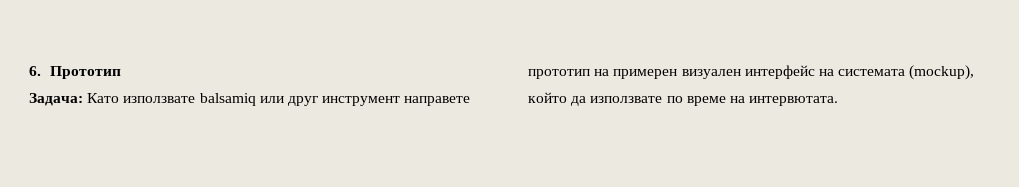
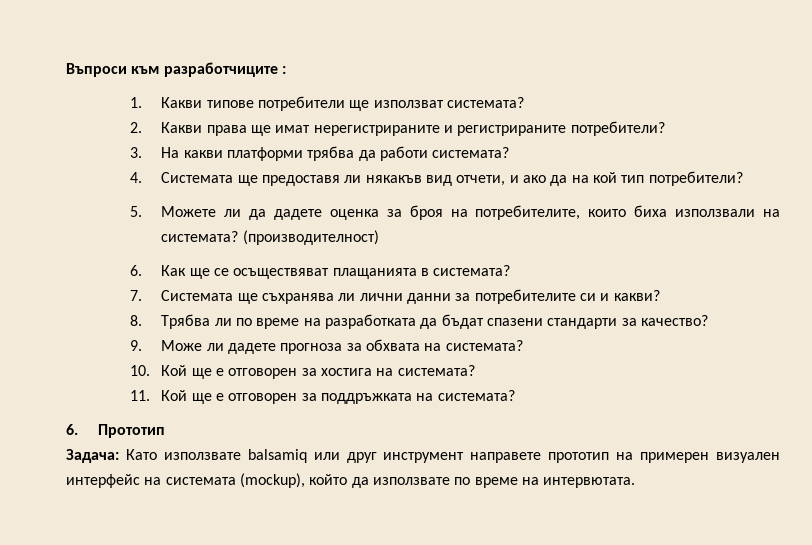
(29, 71) none -> [66,62,286,77] [129,96,525,111] [129,121,665,136] [129,146,510,161] [129,171,743,186] [129,205,780,220] [161,230,379,245] [129,265,511,279] [129,289,660,304] [129,314,708,329] [129,339,523,354] [129,365,475,379] [129,390,515,404] Въпроси към разработчиците : // 1. Какви типове потребители ще използват системата? // 2. Какви права ще имат нерегистрираните и регистрираните потребители? // 3. На какви платформи трябва да работи системата? // 4. Системата ще предоставя ли някакъв вид отчети, и ако да на кой тип потребители? // 5. Можете ли да дадете оценка за броя на потребителите, които биха използвали на системата? (производителност) // 6. Как ще се осъществяват плащанията в системата? // 7. Системата ще съхранява ли лични данни за потребителите си и какви? // 8. Трябва ли по време на разработката да бъдат спазени стандарти за качество? // 9. Може ли дадете прогноза за обхвата на системата? // 10. Кой ще е отговорен за хостига на системата? // 11. Кой ще е отговорен за поддръжката на системата? //

